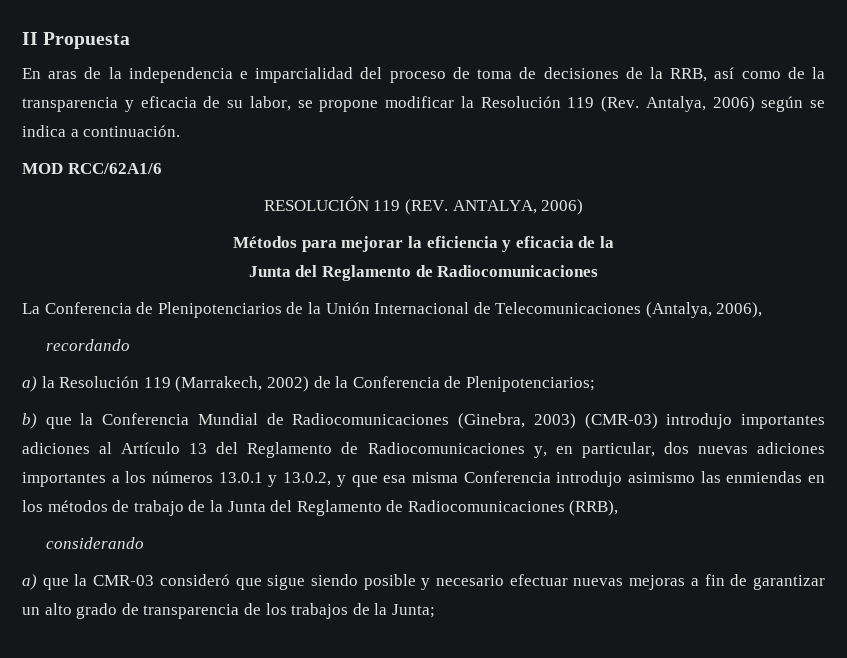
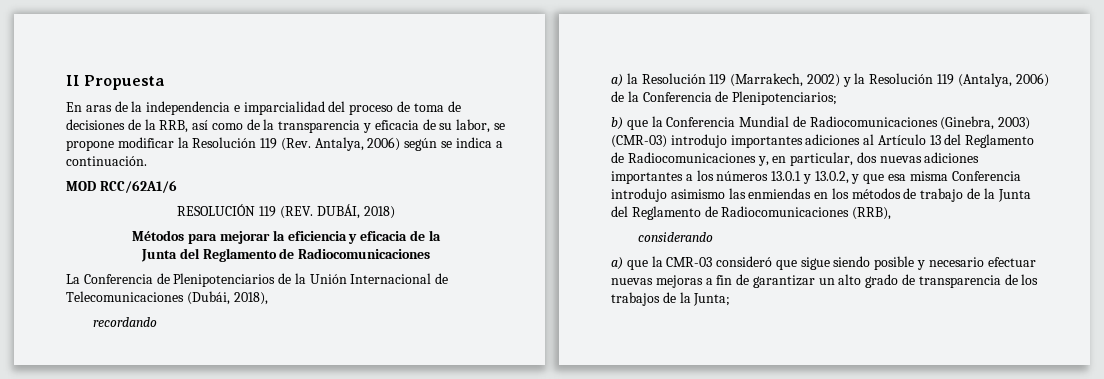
[452,199,584,215] ANTALYA, 2006) -> [316,204,395,219] DUBÁI, 2018)
[645,302,763,318] (Antalya, 2006), -> [186,291,268,305] (Dubái, 2018),
(309, 384) none -> [842,73,1049,87] y la Resolución 119 (Antalya, 2006)

